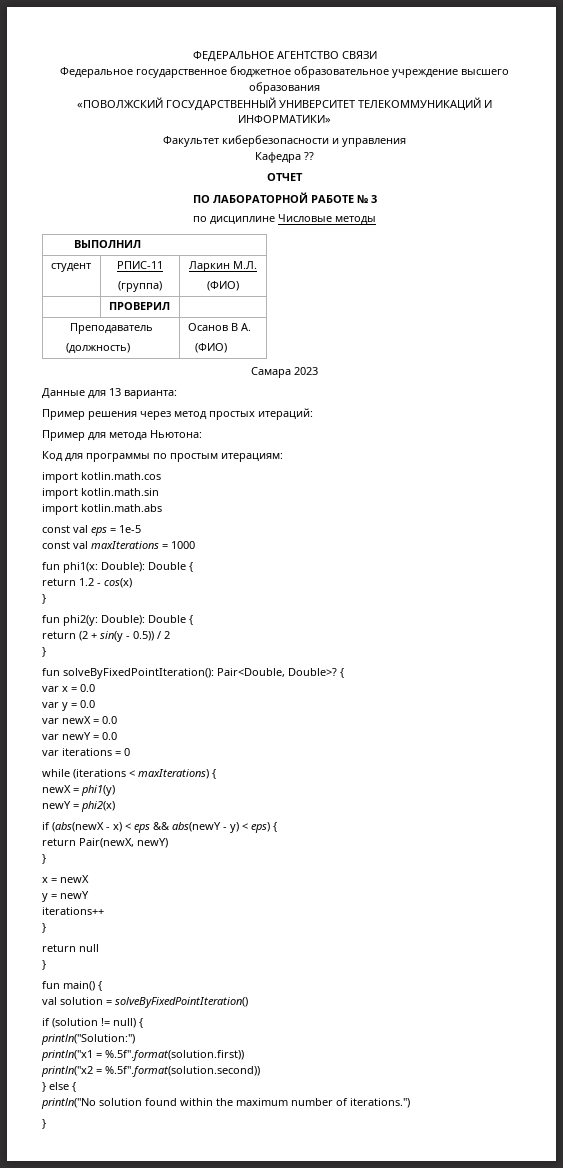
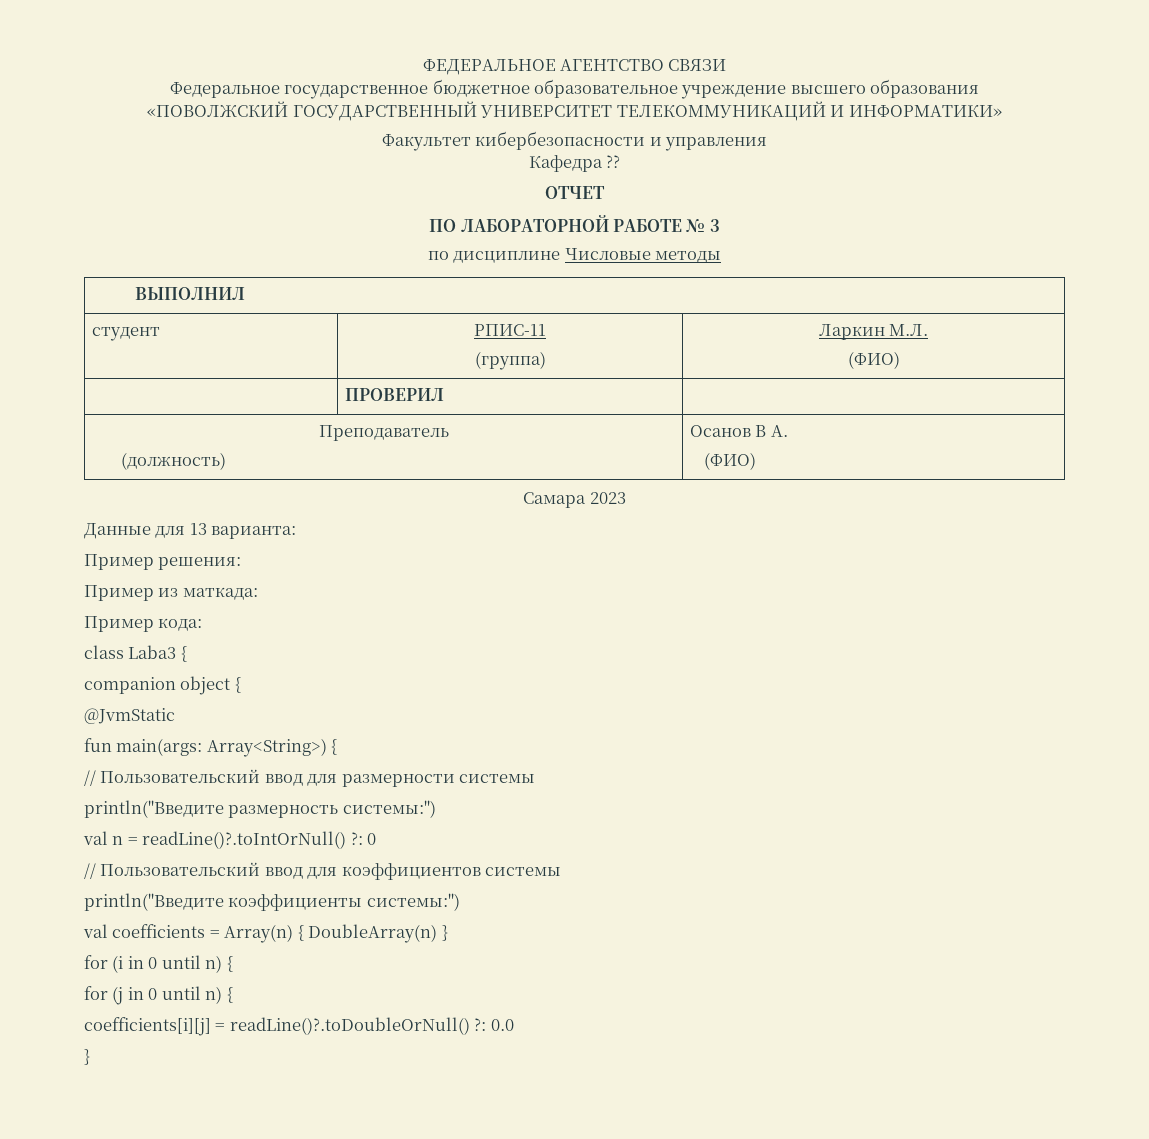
[88,408,313,420] [42,430,202,441] [42,451,283,462] [42,472,161,483] [42,488,159,499] [42,504,162,515] [42,525,141,536] [42,541,195,549] [42,562,193,573] [42,578,132,588] [42,594,46,604] [42,615,193,626] [42,631,170,642] [42,647,46,657] [42,668,344,679] [42,684,95,692] [42,700,95,711] [42,716,117,724] [42,732,117,740] [42,748,130,756] [42,769,216,779] [42,785,115,796] [42,801,115,812] [42,822,277,833] [42,838,168,848] [42,854,46,864] [42,875,89,883] [42,891,89,902] [42,907,104,915] [42,923,46,933] [42,944,99,952] [42,960,46,970] [42,981,102,991] [42,997,248,1008] [42,1018,143,1028] [41,1034,135,1045] [41,1050,244,1061] [41,1066,260,1077] [42,1082,76,1092] [41,1098,410,1109] решения через метод простых итераций: // Пример для метода Ньютона: // Код для программы по простым итерациям: // import kotlin.math.cos // import kotlin.math.sin // import kotlin.math.abs // const val eps = 1e-5 // const val maxIterations = 1000 // fun phi1(x: Double): Double { // return 1.2 - cos(x) // } // fun phi2(y: Double): Double { // return (2 + sin(y - 0.5)) / 2 // } // fun solveByFixedPointIteration(): Pair<Double, Double>? { // var x = 0.0 // var y = 0.0 // var newX = 0.0 // var newY = 0.0 // var iterations = 0 // while (iterations < maxIterations) { // newX = phi1(y) // newY = phi2(x) // if (abs(newX - x) < eps && abs(newY - y) < eps) { // return Pair(newX, newY) // } // x = newX // y = newY // iterations++ // } // return null // } // fun main() { // val solution = solveByFixedPointIteration() // if (solution != null) { // println("Solution:") // println("x1 = %.5f".format(solution.first)) // println("x2 = %.5f".format(solution.second)) // } else { // println("No solution found within the maximum number of iterations.") -> [158,557,242,570] [84,585,258,601] [84,616,203,632] [84,645,187,662] [84,676,241,695] [84,708,175,724] [84,738,338,757] [84,769,536,787] [84,800,436,818] [83,831,377,849] [84,862,562,880] [84,893,460,911] [83,924,448,943] [84,955,233,973] [84,986,233,1005] [84,1017,514,1036] решения: // Пример из маткада: // Пример кода: // class Laba3 { // companion object { // @JvmStatic // fun main(args: Array<String>) { // // Пользовательский ввод для размерности системы // println("Введите размерность системы:") // val n = readLine()?.toIntOrNull() ?: 0 // // Пользовательский ввод для коэффициентов системы // println("Введите коэффициенты системы:") // val coefficients = Array(n) { DoubleArray(n) } // for (i in 0 until n) { // for (j in 0 until n) { // coefficients[i][j] = readLine()?.toDoubleOrNull() ?: 0.0

